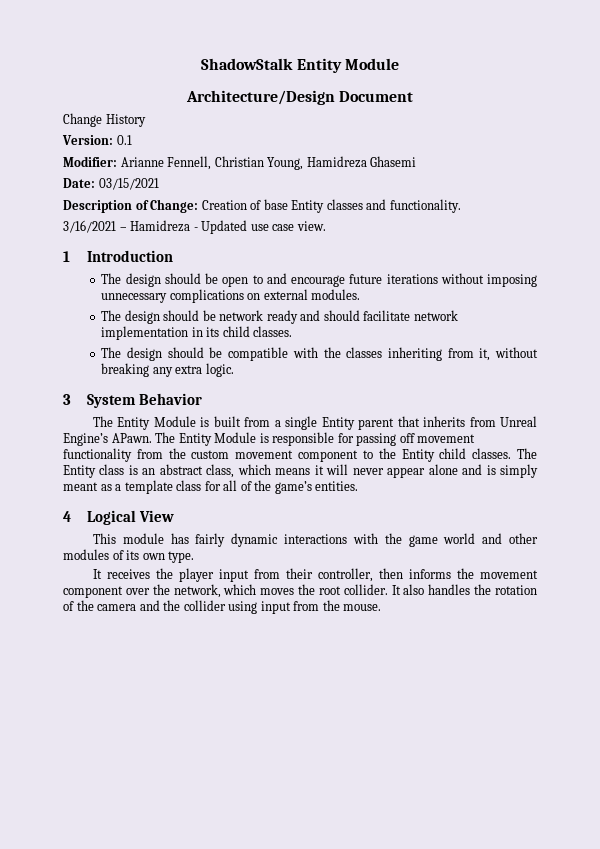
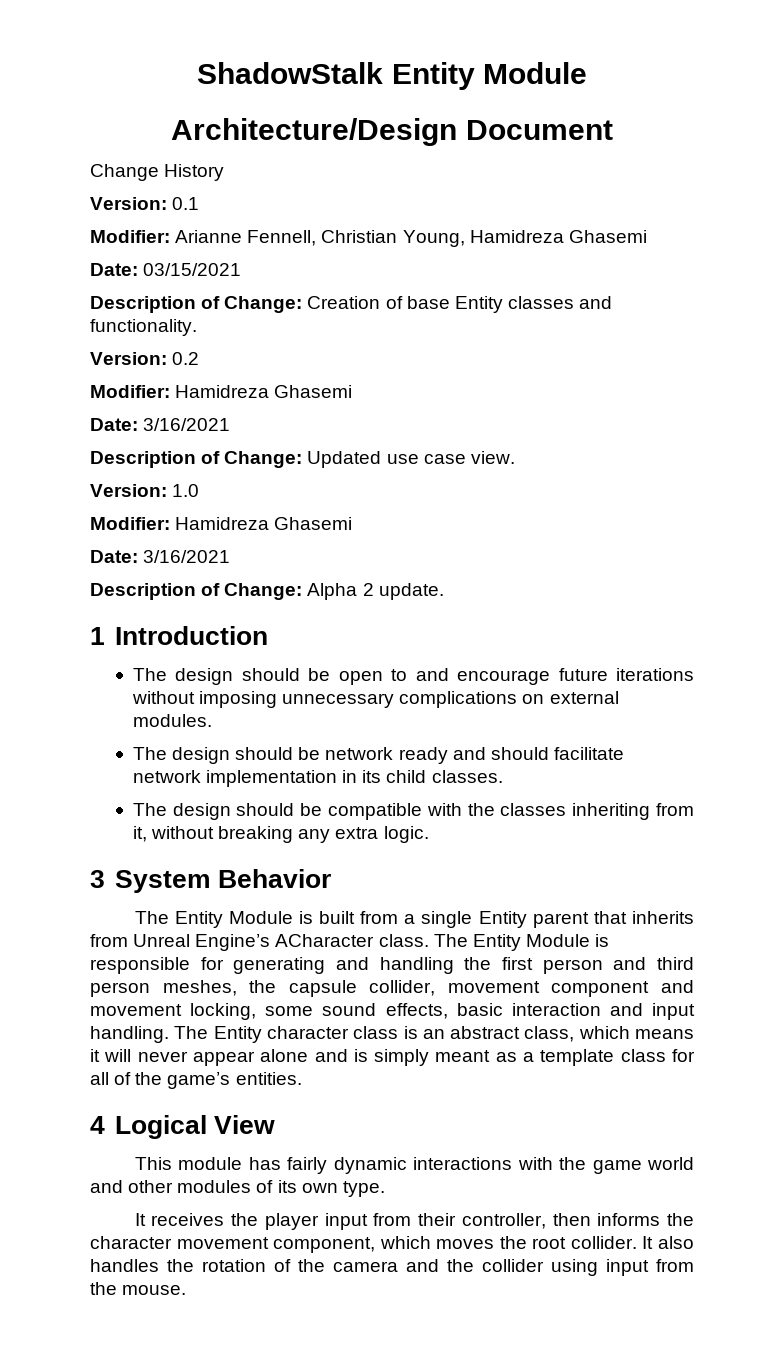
[63,220,326,234] 3/16/2021 – Hamidreza - Updated use case view. -> [90,352,200,365] [90,385,353,398] [90,418,231,431] [90,451,515,468] [90,484,200,497] [90,517,353,530] [90,550,231,563] [90,583,444,600] Version: 0.2 // Modifier: Hamidreza Ghasemi // Date: 3/16/2021 // Description of Change: Updated use case view. // Version: 1.0 // Modifier: Hamidreza Ghasemi // Date: 3/16/2021 // Description of Change: Alpha 2 update.
[111,433,152,443] APawn. -> [275,934,429,947] ACharacter class.
[356,433,476,446] [63,448,537,462] [63,465,96,478] passing off movement functionality from the custom movement component to the Entity child classes. The Entity -> [233,957,694,974] [90,980,694,997] [90,1003,695,1020] [90,1026,349,1043] generating and handling the first person and third person meshes, the capsule collider, movement component and movement locking, some sound effects, basic interaction and input handling. The Entity character
[479,570,538,579] [63,584,221,598] movement component over the network, -> [90,1236,376,1253] character movement component,

